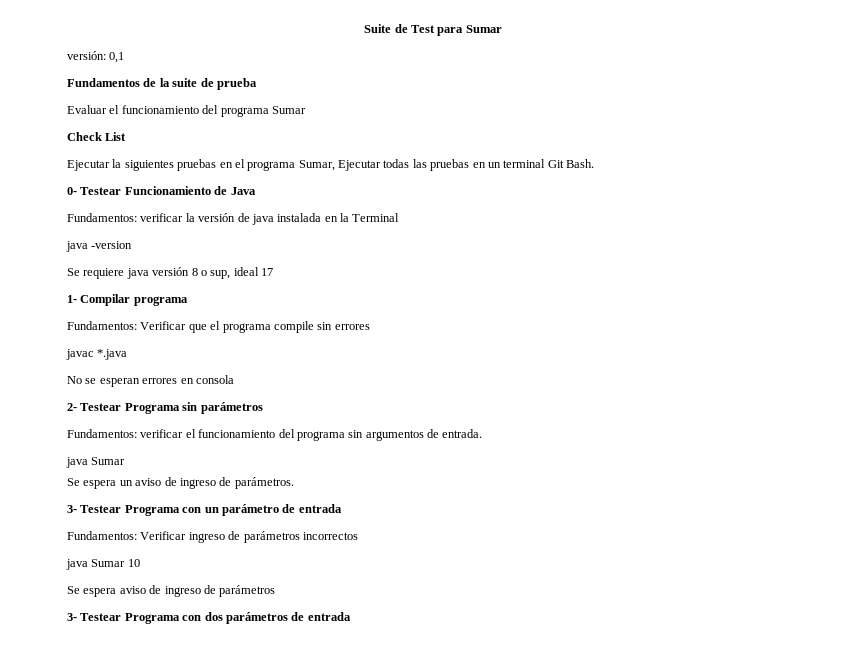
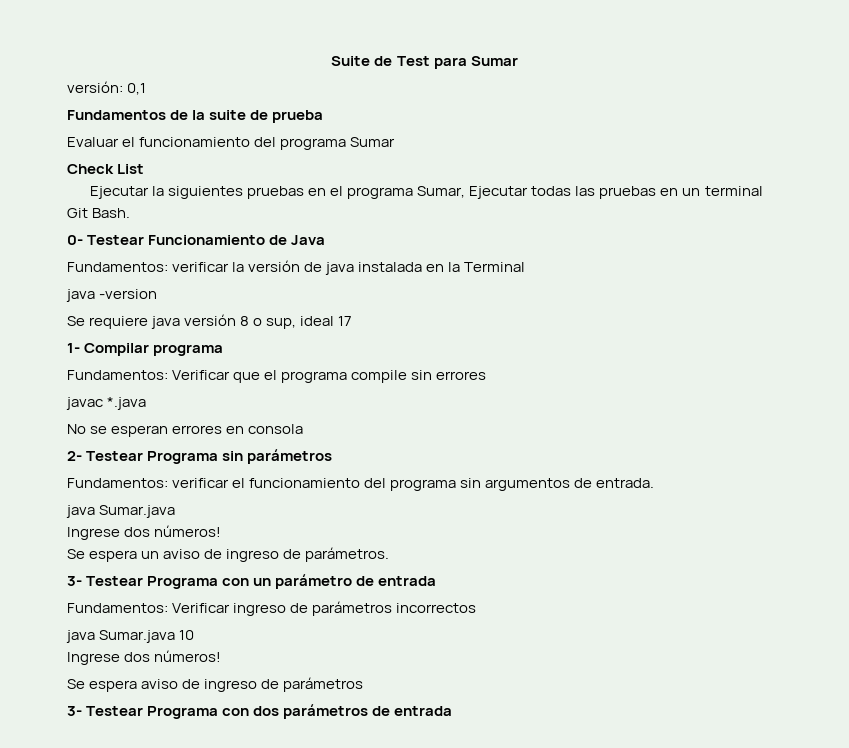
[91,457,126,465] Sumar -> [99,505,176,518] [67,525,222,540] Sumar.java // Ingrese dos números!
[91,559,126,567] Sumar -> [99,630,176,643] Sumar.java
(140, 563) none -> [67,650,222,665] // Ingrese dos números!

